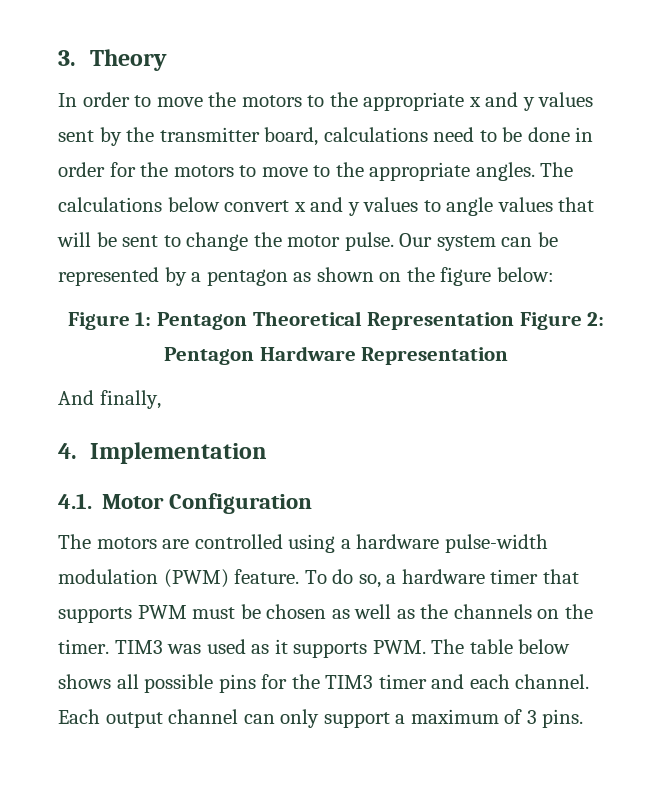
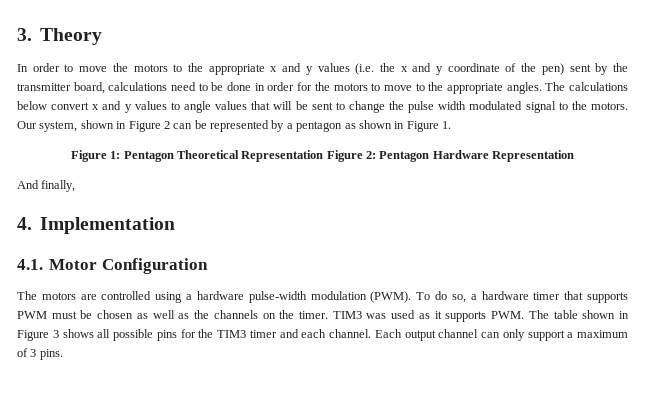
(594, 99) none -> [355,63,564,75] (i.e. the x and y coordinate of the pen)
[287,232,496,251] motor pulse. Our system -> [408,101,628,113] [17,120,170,132] pulse width modulated signal to the motors. Our system, shown in Figure 2
[379,267,554,286] on the figure below: -> [394,121,451,132] in Figure 1.
[163,569,300,588] (PWM) feature. -> [370,291,412,303] (PWM).
[518,639,571,654] below -> [582,310,630,319] [17,330,59,341] shown in Figure 3

